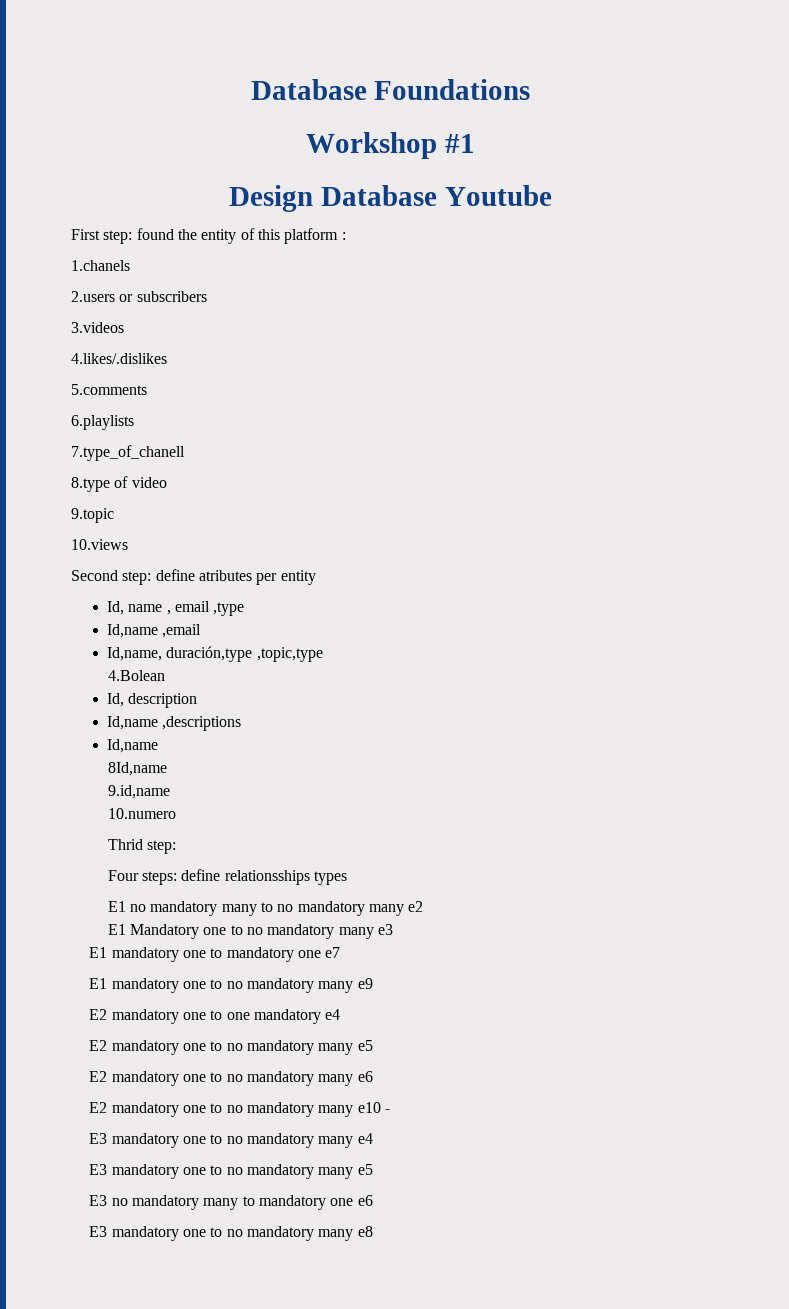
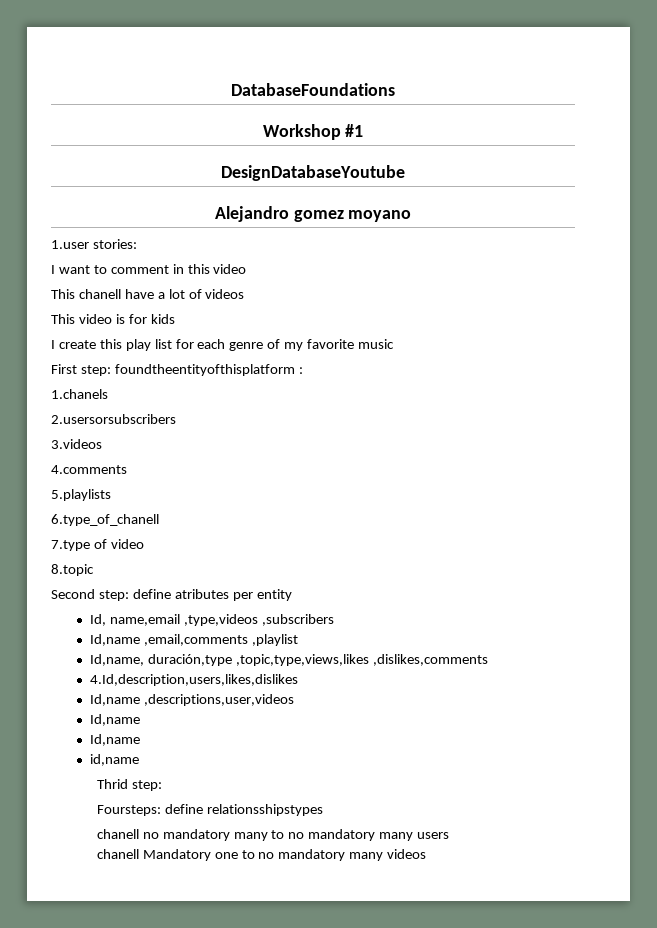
[250,79,531,100] Database Foundations -> [231,83,395,96] DatabaseFoundations
[229,185,552,212] [71,228,346,244] [71,260,130,271] [71,291,207,302] [71,322,124,333] [71,353,167,364] [71,384,147,395] [71,415,134,430] [71,445,185,461] [71,477,110,492] Design Database Youtube // First step: found the entity of this platform : // 1.chanels // 2.users or subscribers // 3.videos // 4.likes/.dislikes // 5.comments // 6.playlists // 7.type_of_chanell // 8.type -> [221,165,405,181] [214,206,412,222] [51,239,137,249] [51,264,247,274] [51,289,245,299] [51,314,175,324] [51,339,395,351] [51,364,303,376] [51,389,108,399] [51,414,176,424] [51,439,102,449] [51,465,127,474] [51,489,111,501] [51,514,159,526] [51,540,90,551] DesignDatabaseYoutube // Alejandro gomez moyano // 1.user stories: // I want to comment in this video // This chanell have a lot of videos // This video is for kids // I create this play list for each genre of my favorite music // First step: foundtheentityofthisplatform : // 1.chanels // 2.usersorsubscribers // 3.videos // 4.comments // 5.playlists // 6.type_of_chanell // 7.type
[71,508,114,523] [71,539,128,550] 9.topic // 10.views -> [51,564,94,576] 8.topic
[128,601,245,616] [106,624,202,638] name , email ,type // Id,name ,email -> [109,614,334,626] [89,634,298,646] name,email ,type,videos ,subscribers // Id,name ,email,comments ,playlist
[256,647,323,662] [107,670,165,681] [106,693,198,708] [106,716,242,731] [106,739,158,753] [107,762,167,776] [107,785,170,799] [107,808,176,819] ,topic,type // 4.Bolean // Id, description // Id,name ,descriptions // Id,name // 8Id,name // 9.id,name // 10.numero -> [235,654,488,666] [89,674,298,686] [89,694,294,706] [89,714,140,726] [89,734,140,746] [89,754,139,766] ,topic,type,views,likes ,dislikes,comments // 4.Id,description,users,likes,dislikes // Id,name ,descriptions,user,videos // Id,name // Id,name // id,name
[107,869,347,885] [107,901,126,912] Four steps: define relationsships types // E1 -> [96,804,323,816] [96,829,139,839] Foursteps: define relationsshipstypes // chanell
[408,901,424,912] [107,924,126,935] e2 // E1 -> [417,832,450,839] [96,849,139,859] users // chanell
[377,924,393,935] [89,947,341,962] [89,978,373,993] [89,1009,341,1024] [89,1040,373,1055] [89,1071,373,1086] [89,1102,390,1117] [89,1133,373,1148] [89,1164,373,1179] [89,1195,373,1210] [89,1226,373,1241] e3 // E1 mandatory one to mandatory one e7 // E1 mandatory one to no mandatory many e9 // E2 mandatory one to one mandatory e4 // E2 mandatory one to no mandatory many e5 // E2 mandatory one to no mandatory many e6 // E2 mandatory one to no mandatory many e10 - // E3 mandatory one to no mandatory many e4 // E3 mandatory one to no mandatory many e5 // E3 no mandatory many to mandatory one e6 // E3 mandatory one to no mandatory many e8 -> [387,849,427,859] videos

